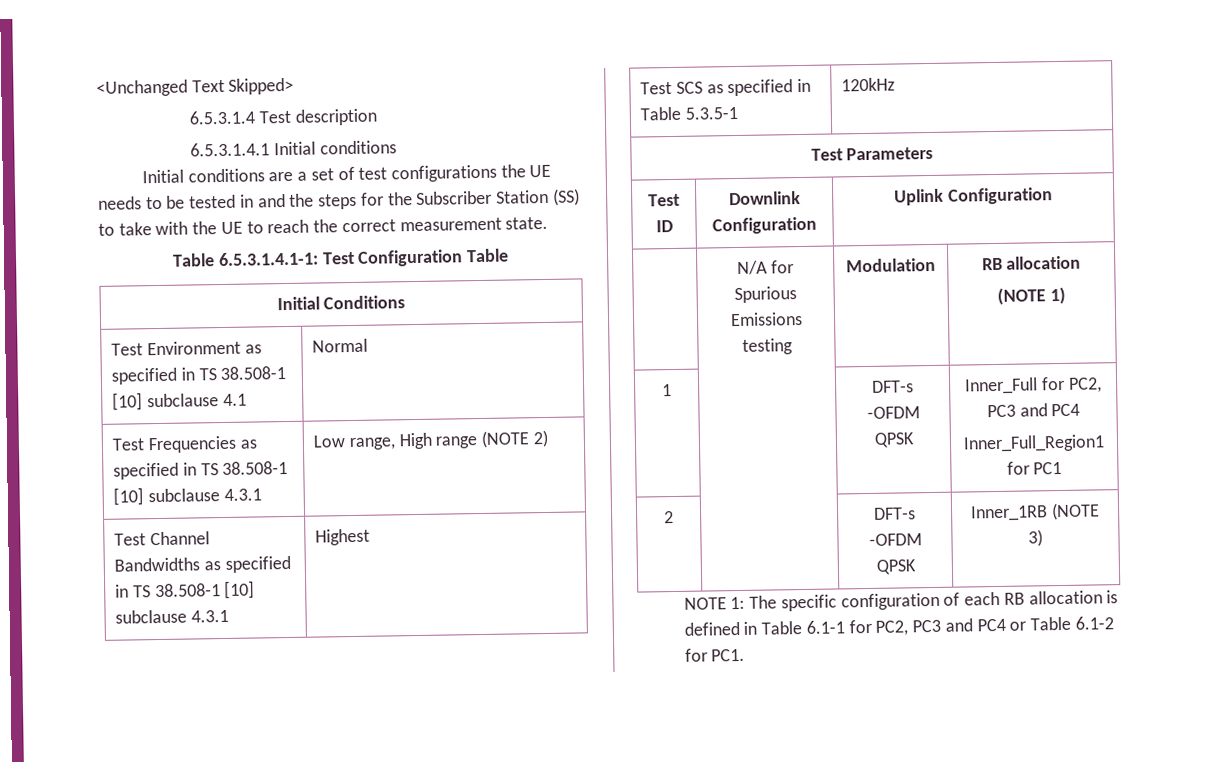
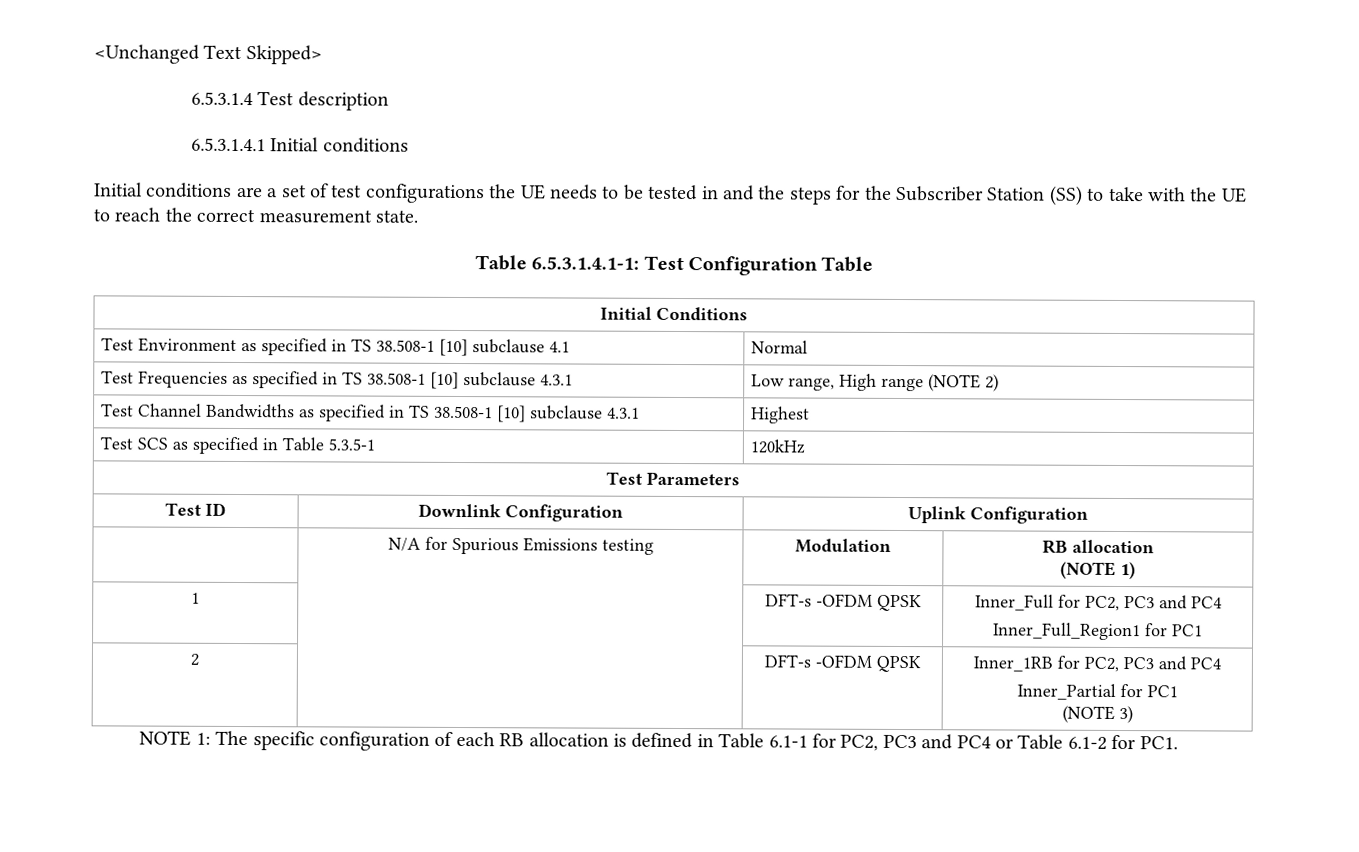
(1049, 513) none -> [1057,655,1221,672] [1016,683,1178,700] for PC2, PC3 and PC4 // Inner_Partial for PC1 //

